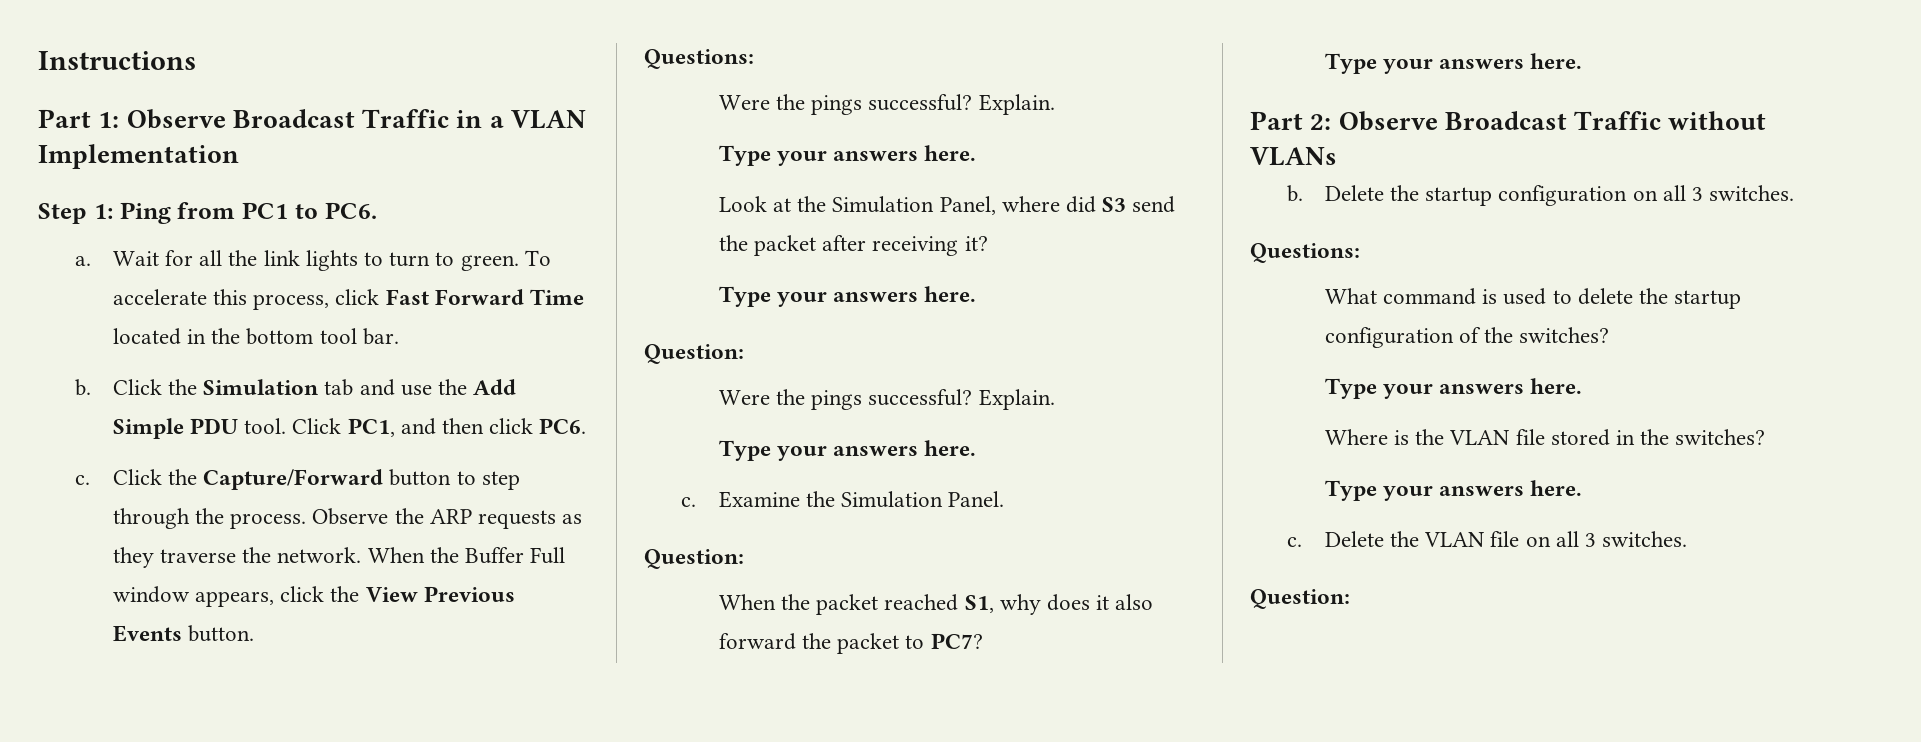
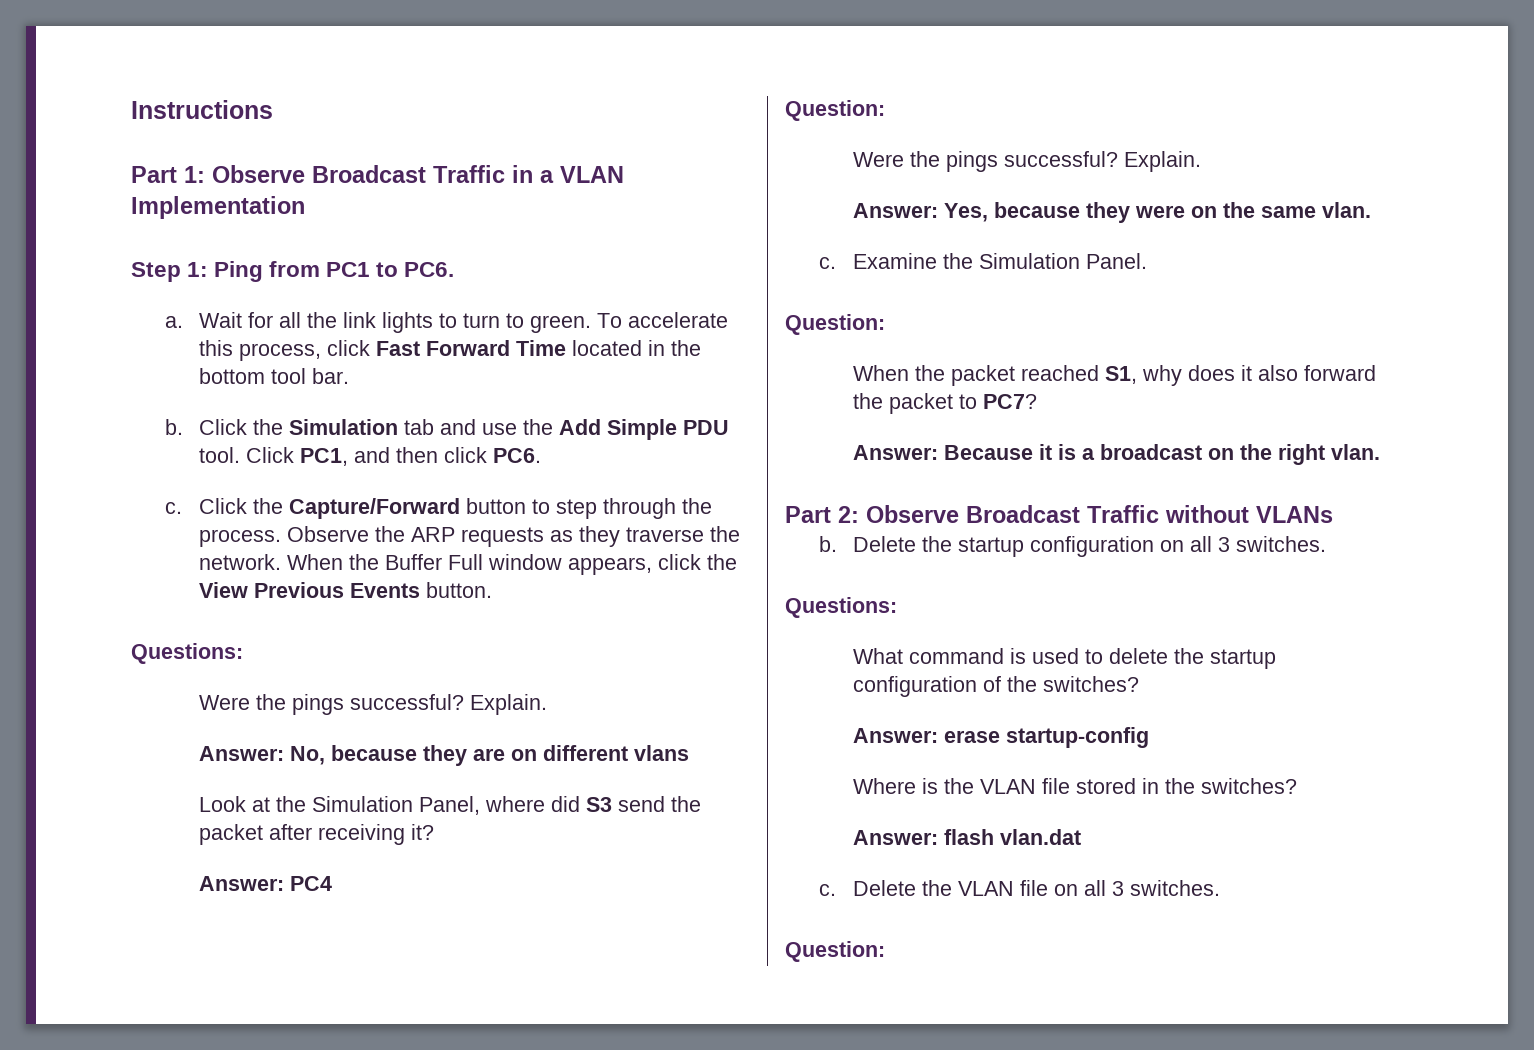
[718,145,977,166] Type your answers here. -> [199,745,690,766] Answer: No, because they are on different vlans
[718,286,977,307] Type your answers here. -> [199,876,333,891] Answer: PC4
[718,440,977,461] Type your answers here. -> [853,202,1372,223] Answer: Yes, because they were on the same vlan.
[1324,53,1583,74] Type your answers here. -> [853,444,1381,465] Answer: Because it is a broadcast on the right vlan.
[1324,378,1583,399] Type your answers here. -> [853,727,1150,748] Answer: erase startup-config
[1324,480,1583,501] Type your answers here. -> [853,829,1082,845] Answer: flash vlan.dat

